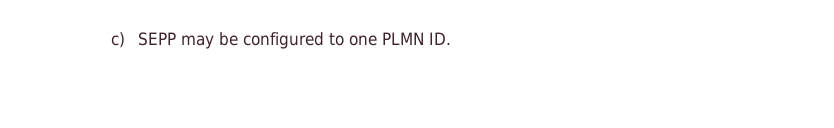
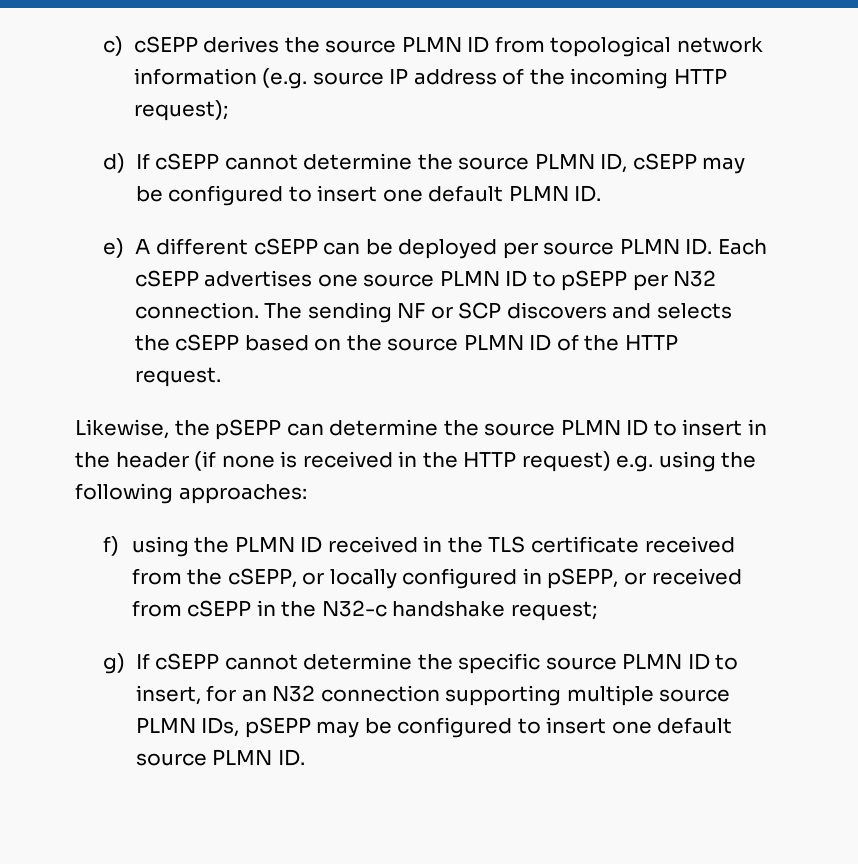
[138,32,452,49] SEPP may be configured to one PLMN ID. -> [133,36,763,57] [133,68,727,89] [133,100,228,121] [103,153,746,174] [135,185,602,206] [103,238,767,259] [134,270,717,291] [134,302,732,323] [134,334,678,351] [134,367,221,387] [75,419,767,440] [75,451,757,472] [75,483,307,504] [103,536,735,557] [131,568,742,589] [131,600,597,621] [103,653,739,674] [135,685,731,706] [135,717,733,738] [135,749,305,766] cSEPP derives the source PLMN ID from topological network information (e.g. source IP address of the incoming HTTP request); // d) If cSEPP cannot determine the source PLMN ID, cSEPP may be configured to insert one default PLMN ID. // e) A different cSEPP can be deployed per source PLMN ID. Each cSEPP advertises one source PLMN ID to pSEPP per N32 connection. The sending NF or SCP discovers and selects the cSEPP based on the source PLMN ID of the HTTP request. // Likewise, the pSEPP can determine the source PLMN ID to insert in the header (if none is received in the HTTP request) e.g. using the following approaches: // f) using the PLMN ID received in the TLS certificate received from the cSEPP, or locally configured in pSEPP, or received from cSEPP in the N32-c handshake request; // g) If cSEPP cannot determine the specific source PLMN ID to insert, for an N32 connection supporting multiple source PLMN IDs, pSEPP may be configured to insert one default source PLMN ID.

